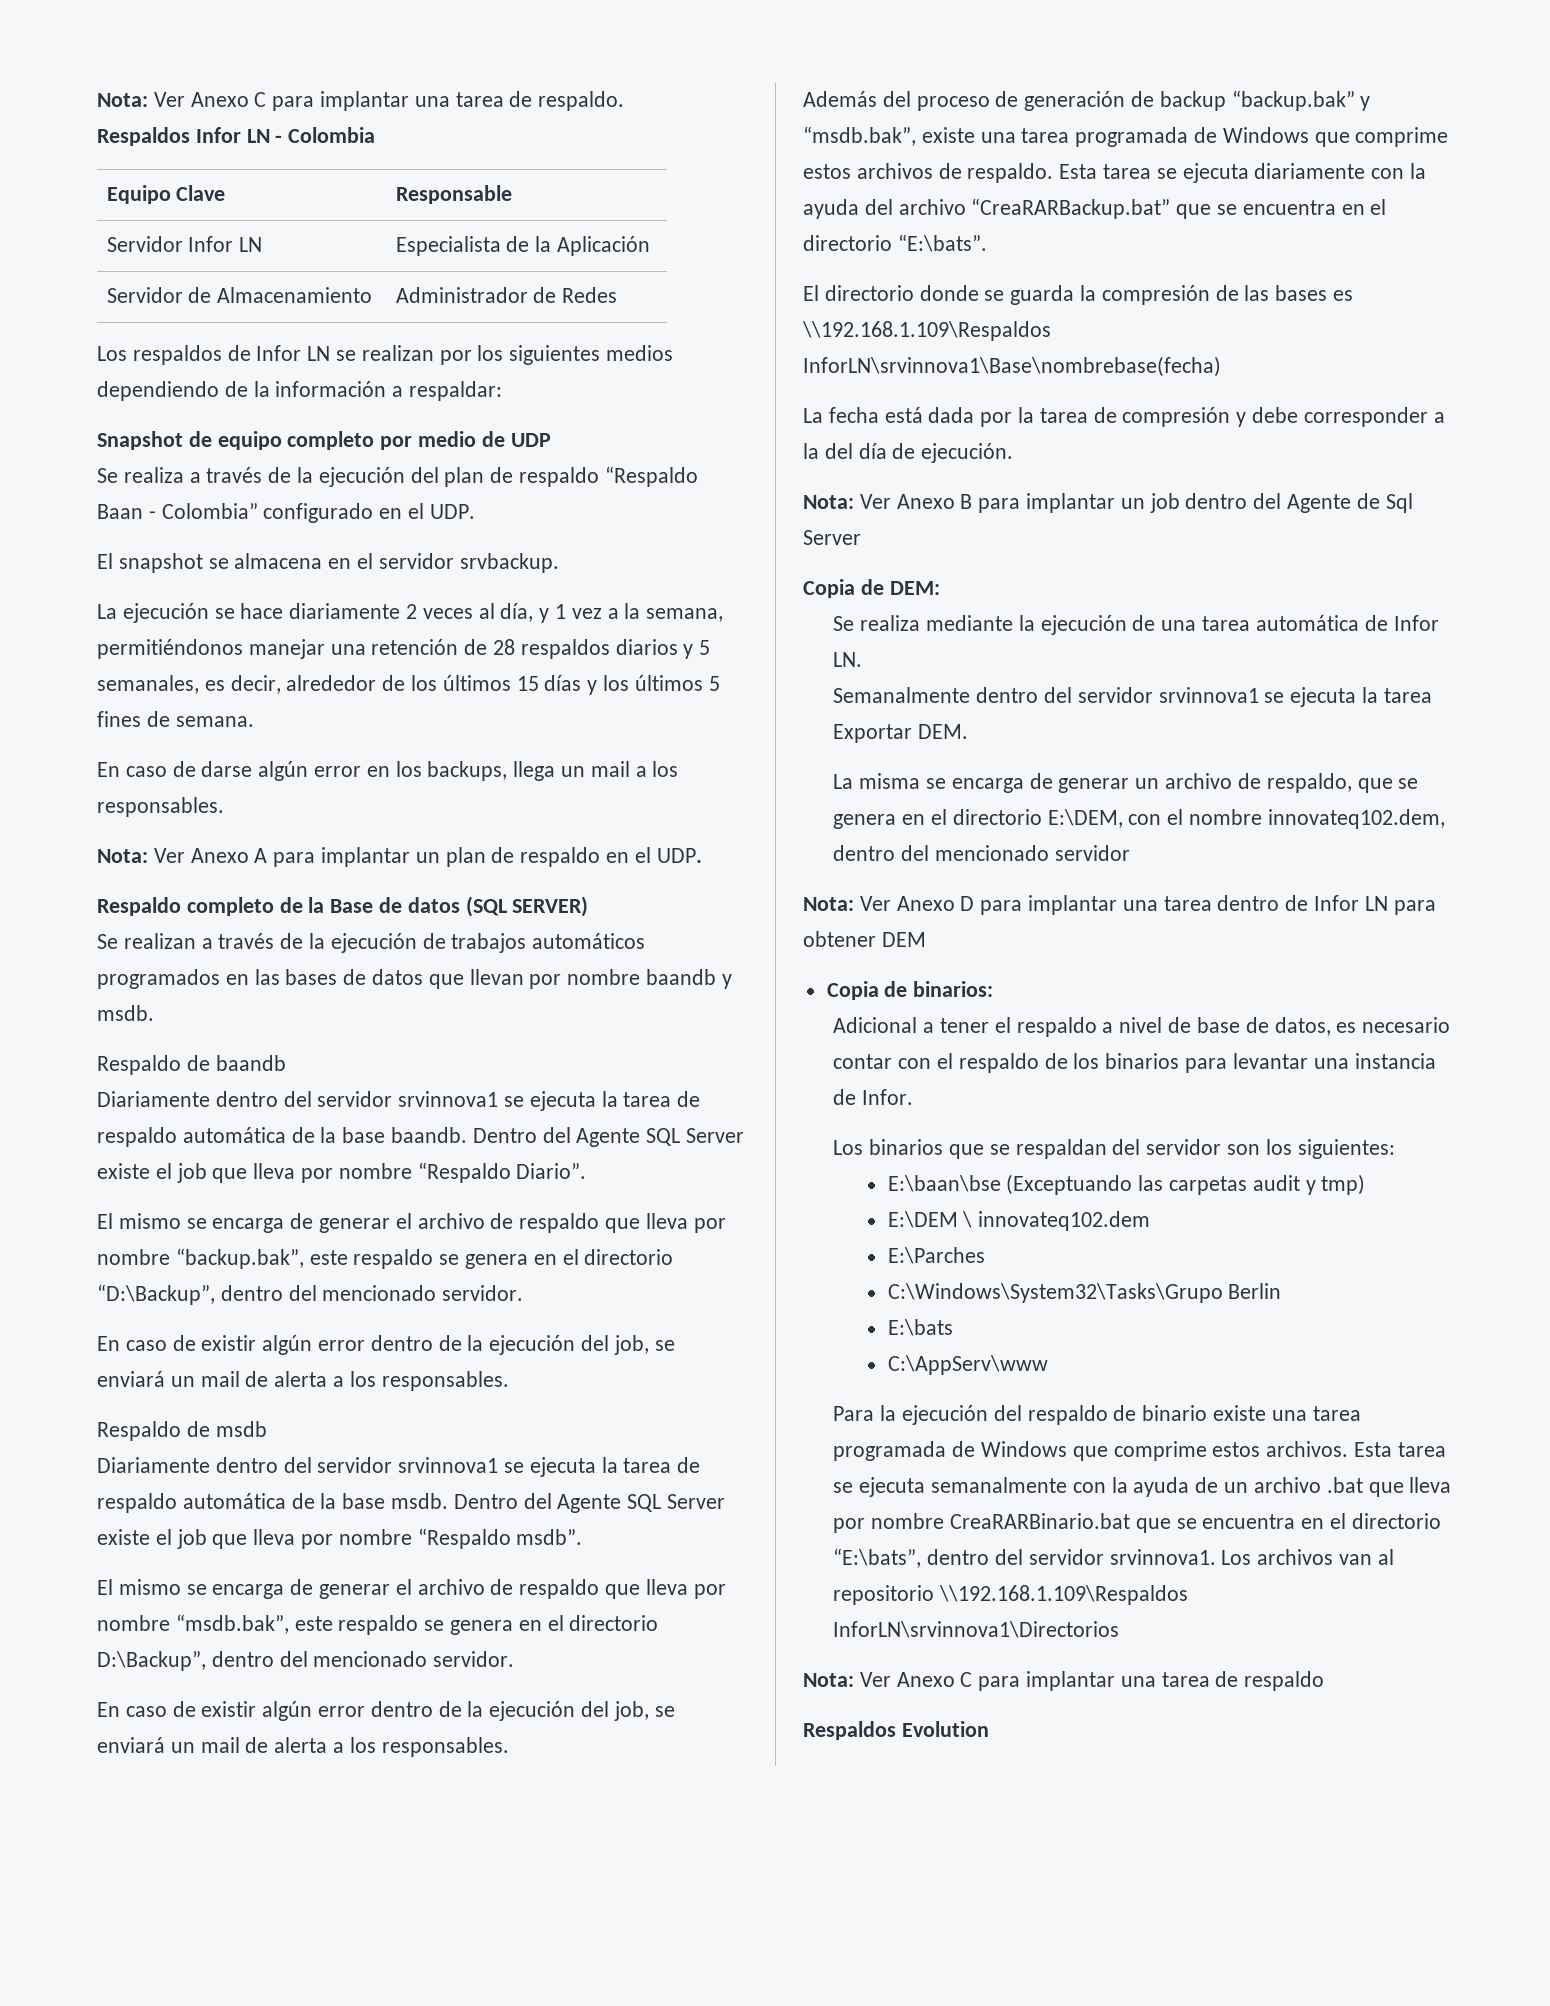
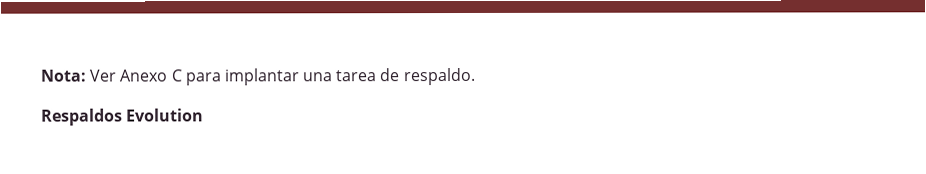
[97,127,376,146] [106,185,226,204] [395,185,512,204] [106,236,263,252] [395,236,651,256] [106,287,373,303] [395,287,618,303] [97,345,674,365] [97,381,503,401] [97,431,551,450] [97,466,698,487] [97,503,475,523] [97,553,559,573] [97,603,724,623] [97,639,711,659] [97,675,720,695] [97,711,254,727] [97,761,679,781] [97,797,224,817] [97,847,702,867] [97,896,589,917] [97,933,646,953] [97,969,732,989] [97,1005,154,1021] [97,1055,286,1075] [97,1091,701,1111] [97,1127,745,1147] [97,1162,587,1183] [97,1213,726,1233] [97,1248,674,1269] [97,1284,524,1305] [97,1335,675,1355] [97,1371,509,1391] [97,1421,267,1441] [97,1457,701,1477] [97,1493,726,1513] [97,1528,583,1549] [97,1579,726,1599] [97,1614,659,1635] [97,1651,515,1671] [97,1701,675,1721] [97,1737,509,1757] [803,90,1371,111] [803,126,1449,147] [803,163,1427,183] [803,198,1387,219] [803,234,987,252] [803,285,1354,305] [802,321,1051,341] [803,356,1221,377] [803,407,1445,427] [803,443,1014,463] [803,493,1413,513] [803,530,861,545] [803,579,940,598] [833,615,1439,635] [833,652,863,667] [833,687,1432,707] [833,724,969,743] [833,773,1419,793] [833,809,1445,829] [833,845,1130,861] [803,895,1436,915] [803,931,926,947] [826,981,994,1000] [833,1017,1451,1037] [833,1053,1436,1073] [833,1089,914,1105] [833,1139,1395,1159] [887,1174,1366,1195] [887,1211,1151,1231] [887,1247,985,1264] [887,1283,1282,1303] [887,1319,953,1336] [887,1355,1048,1375] [833,1405,1361,1425] [833,1441,1446,1461] [833,1477,1452,1497] [833,1513,1441,1533] [833,1548,1394,1568] [833,1585,1189,1605] [833,1621,1120,1638] [803,1671,1325,1691] // Respaldos Infor LN - Colombia // Equipo Clave | Responsable // Servidor Infor LN | Especialista de la Aplicación // Servidor de Almacenamiento | Administrador de Redes // Los respaldos de Infor LN se realizan por los siguientes medios dependiendo de la información a respaldar: // Snapshot de equipo completo por medio de UDP // Se realiza a través de la ejecución del plan de respaldo “Respaldo Baan - Colombia” configurado en el UDP. // El snapshot se almacena en el servidor srvbackup. // La ejecución se hace diariamente 2 veces al día, y 1 vez a la semana, permitiéndonos manejar una retención de 28 respaldos diarios y 5 semanales, es decir, alrededor de los últimos 15 días y los últimos 5 fines de semana. // En caso de darse algún error en los backups, llega un mail a los responsables. // Nota: Ver Anexo A para implantar un plan de respaldo en el UDP. // Respaldo completo de la Base de datos (SQL SERVER) // Se realizan a través de la ejecución de trabajos automáticos programados en las bases de datos que llevan por nombre baandb y msdb. // Respaldo de baandb // Diariamente dentro del servidor srvinnova1 se ejecuta la tarea de respaldo automática de la base baandb. Dentro del Agente SQL Server existe el job que lleva por nombre “Respaldo Diario”. // El mismo se encarga de generar el archivo de respaldo que lleva por nombre “backup.bak”, este respaldo se genera en el directorio “D:\Backup”, dentro del mencionado servidor. // En caso de existir algún error dentro de la ejecución del job, se enviará un mail de alerta a los responsables. // Respaldo de msdb // Diariamente dentro del servidor srvinnova1 se ejecuta la tarea de respaldo automática de la base msdb. Dentro del Agente SQL Server existe el job que lleva por nombre “Respaldo msdb”. // El mismo se encarga de generar el archivo de respaldo que lleva por nombre “msdb.bak”, este respaldo se genera en el directorio D:\Backup”, dentro del mencionado servidor. // En caso de existir algún error dentro de la ejecución del job, se enviará un mail de alerta a los responsables. // Además del proceso de generación de backup “backup.bak” y “msdb.bak”, existe una tarea programada de Windows que comprime estos archivos de respaldo. Esta tarea se ejecuta diariamente con la ayuda del archivo “CreaRARBackup.bat” que se encuentra en el directorio “E:\bats”. // El directorio donde se guarda la compresión de las bases es \\192.168.1.109\Respaldos InforLN\srvinnova1\Base\nombrebase(fecha) // La fecha está dada por la tarea de compresión y debe corresponder a la del día de ejecución. // Nota: Ver Anexo B para implantar un job dentro del Agente de Sql Server // Copia de DEM: // Se realiza mediante la ejecución de una tarea automática de Infor LN. // Semanalmente dentro del servidor srvinnova1 se ejecuta la tarea Exportar DEM. // La misma se encarga de generar un archivo de respaldo, que se genera en el directorio E:\DEM, con el nombre innovateq102.dem, dentro del mencionado servidor // Nota: Ver Anexo D para implantar una tarea dentro de Infor LN para obtener DEM // Copia de binarios: // Adicional a tener el respaldo a nivel de base de datos, es necesario contar con el respaldo de los binarios para levantar una instancia de Infor. // Los binarios que se respaldan del servidor son los siguientes: // E:\baan\bse (Exceptuando las carpetas audit y tmp) // E:\DEM \ innovateq102.dem // E:\Parches // C:\Windows\System32\Tasks\Grupo Berlin // E:\bats // C:\AppServ\www // Para la ejecución del respaldo de binario existe una tarea programada de Windows que comprime estos archivos. Esta tarea se ejecuta semanalmente con la ayuda de un archivo .bat que lleva por nombre CreaRARBinario.bat que se encuentra en el directorio “E:\bats”, dentro del servidor srvinnova1. Los archivos van al repositorio \\192.168.1.109\Respaldos InforLN\srvinnova1\Directorios // Nota: Ver Anexo C para implantar una tarea de respaldo -> (475, 76) none

